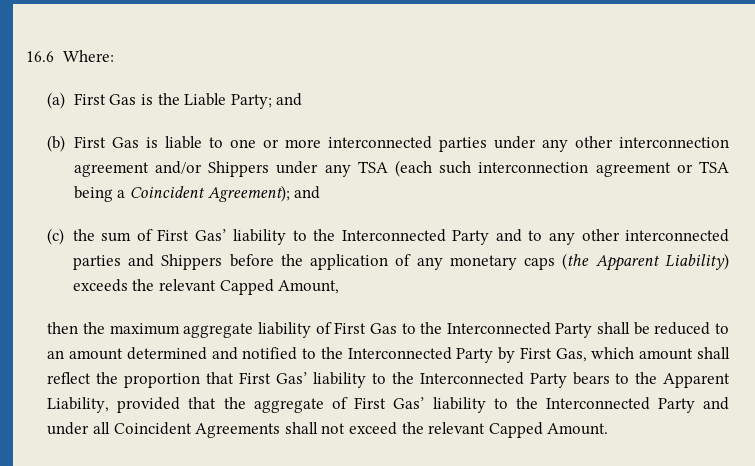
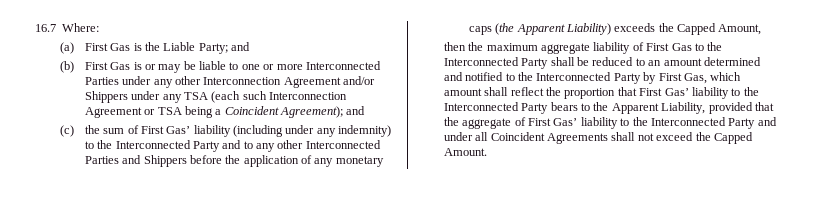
[26,51,54,62] 16.6 -> [35,24,56,32] 16.7
(158, 142) none -> [144,61,196,73] or may be
[327,136,487,152] interconnected parties -> [305,61,381,70] [84,77,119,85] Interconnected Parties
[619,137,729,148] [73,162,149,177] interconnection agreement -> [203,77,341,88] Interconnection Agreement
[478,162,671,177] interconnection agreement -> [269,92,348,100] [84,107,142,118] Interconnection Agreement
(287, 237) none -> [233,125,392,137] (including under any indemnity)
[625,229,729,242] [72,255,121,270] interconnected parties -> [305,140,381,149] [84,156,119,164] Interconnected Parties
[159,279,217,291] relevant -> (674, 27) none
[428,422,486,434] relevant -> (711, 136) none

